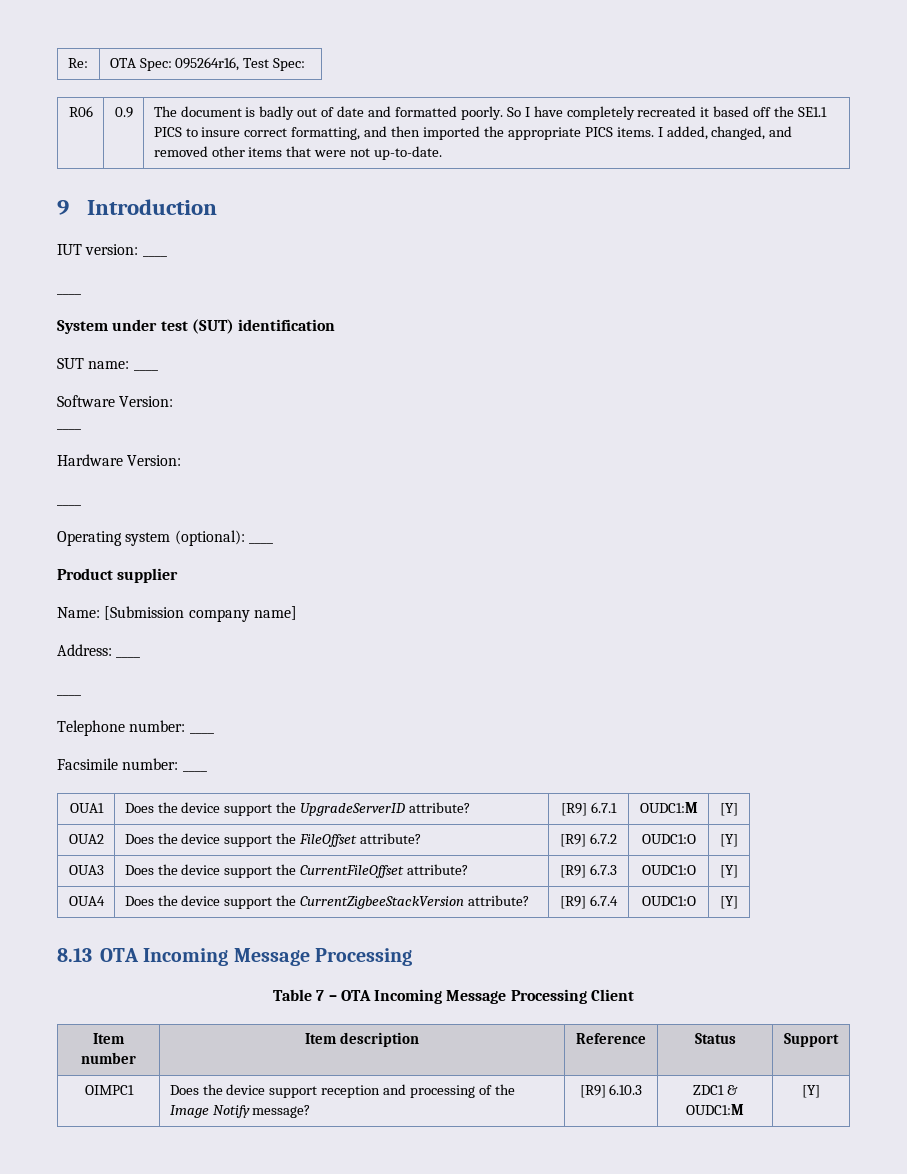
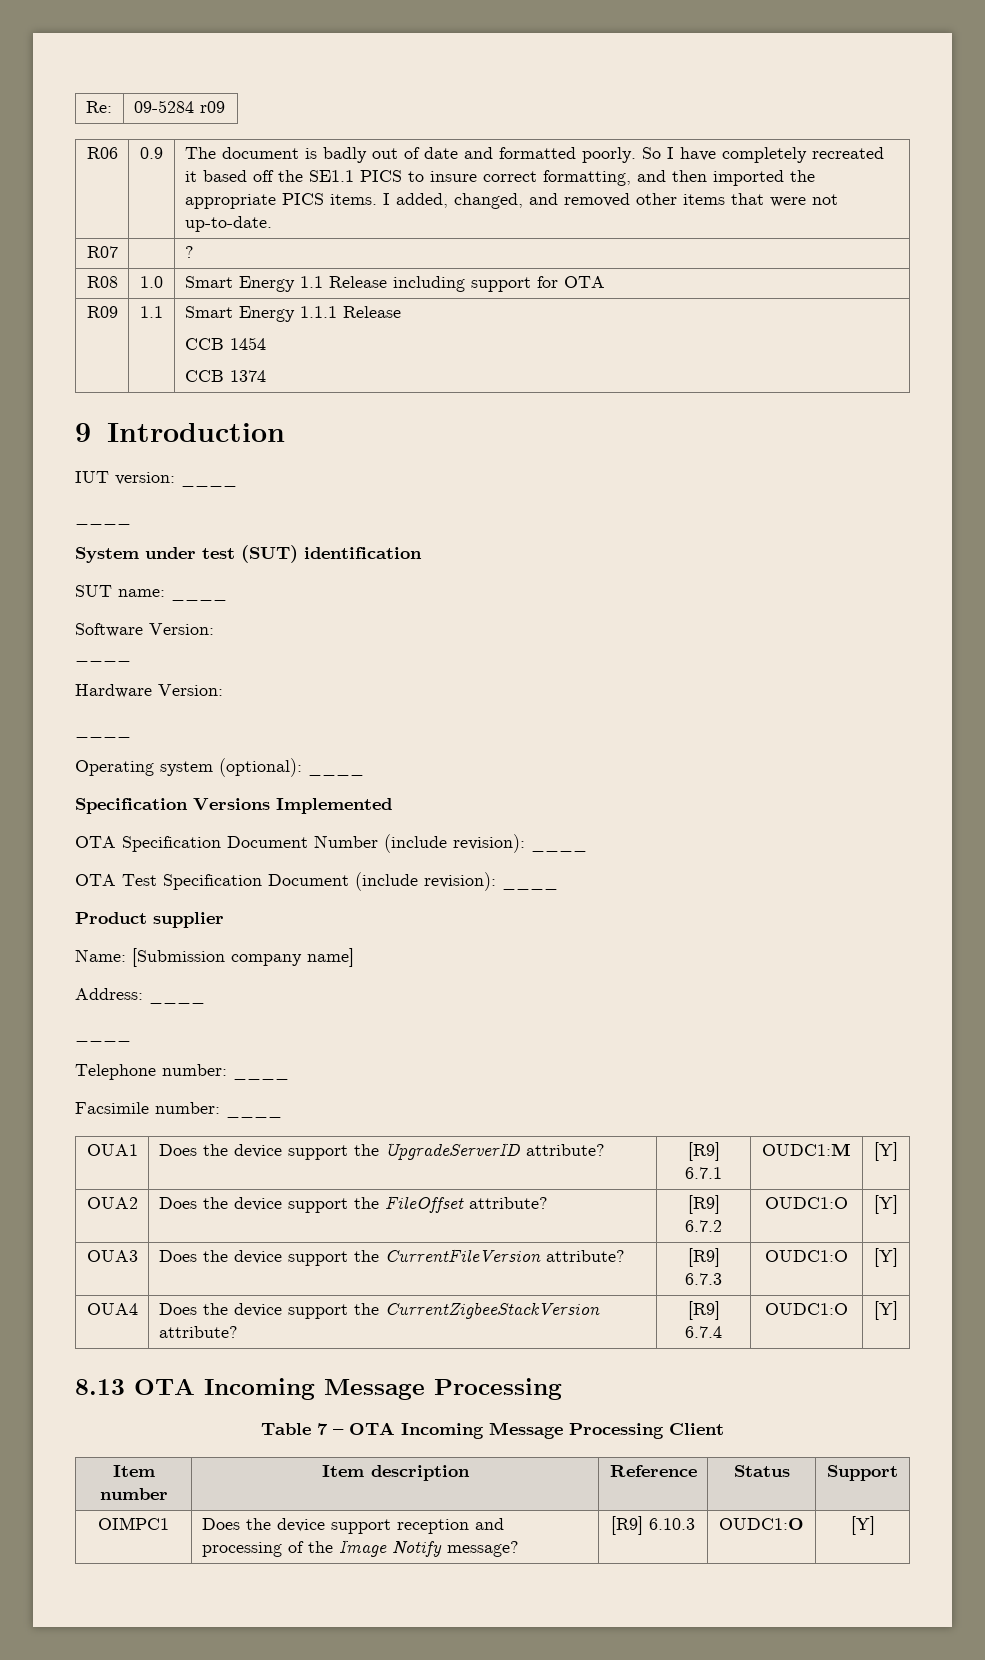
[109,57,306,71] OTA Spec: 095264r16, Test Spec: -> [133,100,225,113] 09-5284 r09
(443, 153) none -> [86,246,118,258] [184,246,194,258] [86,276,118,288] [140,276,163,288] [184,276,605,292] [86,306,118,318] [140,306,163,318] [184,306,401,322] [184,337,266,350] [184,370,266,382] // R07 | | ? // R08 | 1.0 | Smart Energy 1.1 Release including support for OTA // R09 | 1.1 | Smart Energy 1.1.1 Release // CCB 1454 // CCB 1374
(273, 543) none -> [75,798,392,814] [75,834,587,853] [75,872,558,891] // Specification Versions Implemented // OTA Specification Document Number (include revision): ____ // OTA Test Specification Document (include revision): ____
[300,865,405,878] CurrentFileOffset -> [384,1249,541,1262] CurrentFileVersion
[693,1085,738,1095] [686,1104,744,1115] ZDC1 & OUDC1:M -> [719,1518,804,1530] OUDC1:O

